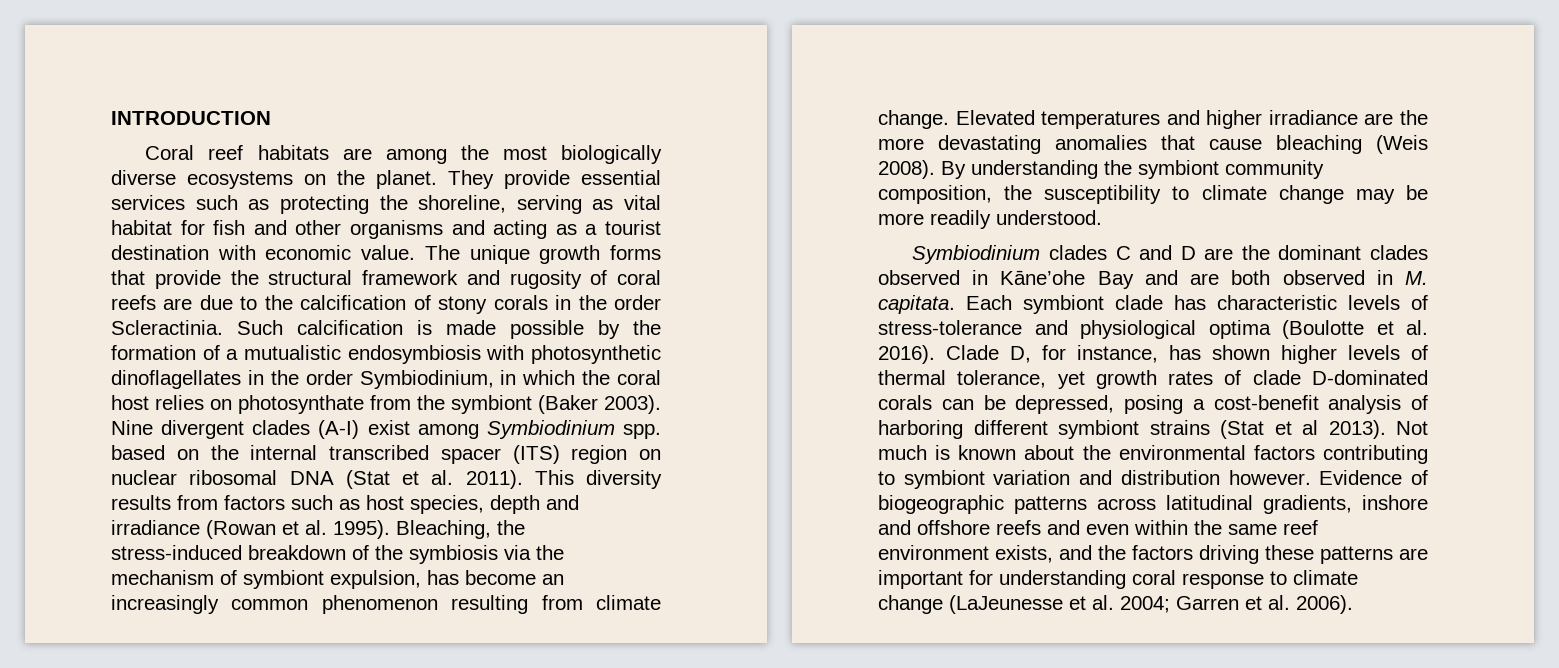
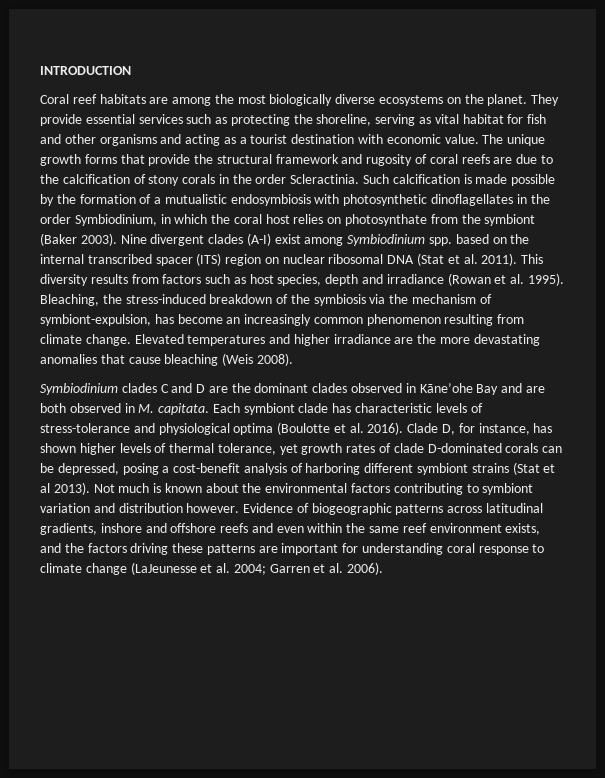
[243,570,421,589] symbiont expulsion, -> [40,314,151,326] symbiont-expulsion,
[941,160,1324,179] [878,185,1428,204] [878,210,1102,229] By understanding the symbiont community composition, the susceptibility to climate change may be more readily understood. -> (293, 359) none

